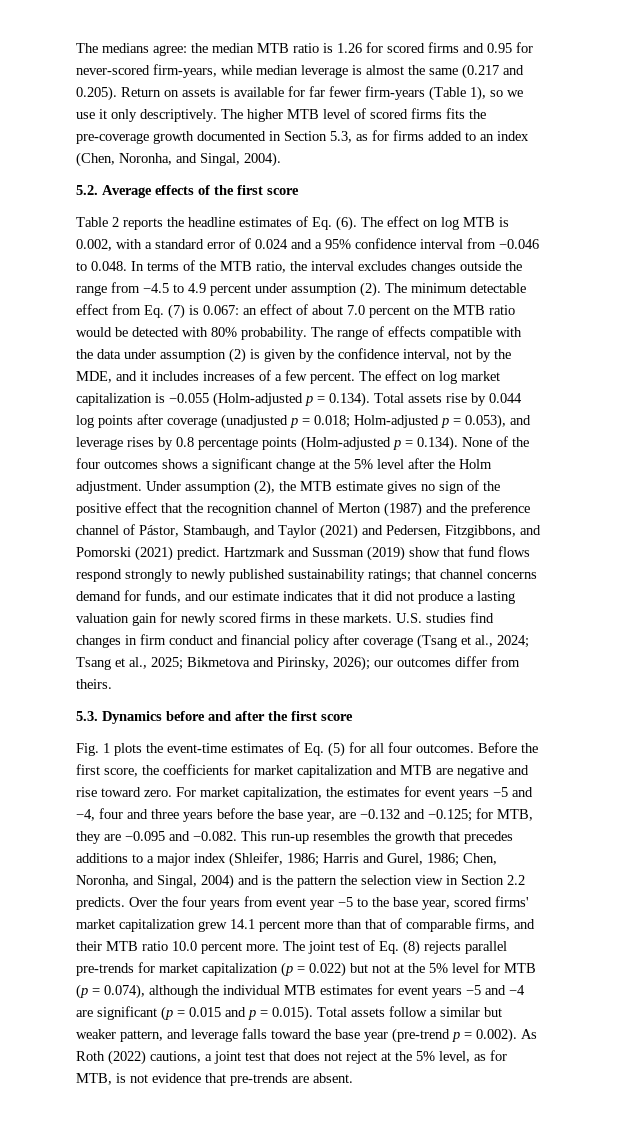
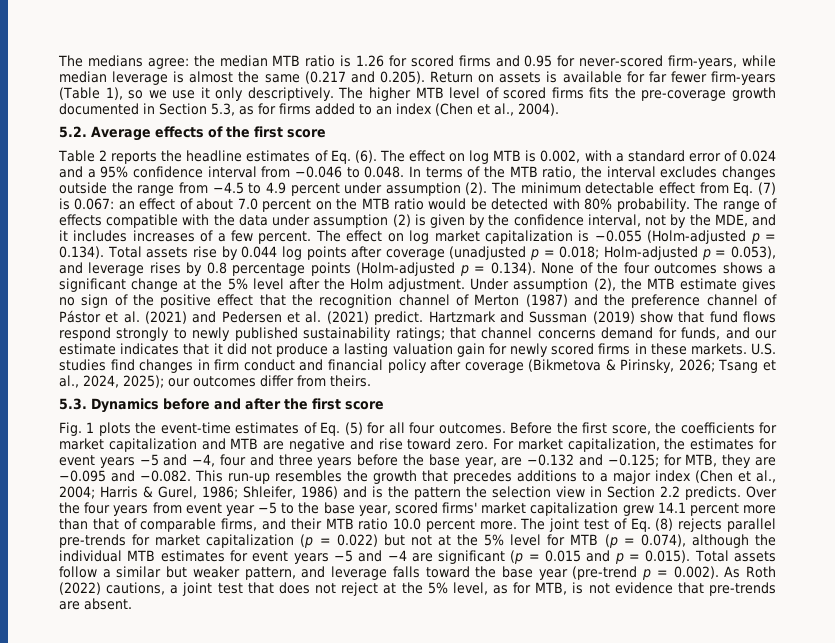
[76,152,240,167] (Chen, Noronha, and Singal, -> [435,103,514,116] (Chen et al.,
[139,524,541,539] [76,547,131,557] Pástor, Stambaugh, and Taylor (2021) and Pedersen, Fitzgibbons, and Pomorski -> [59,310,322,324] Pástor et al. (2021) and Pedersen et al.
[417,634,529,649] [76,656,370,671] (Tsang et al., 2024; Tsang et al., 2025; Bikmetova and Pirinsky, 2026); -> [528,359,776,373] [59,375,164,388] (Bikmetova & Pirinsky, 2026; Tsang et al., 2024, 2025);
[229,852,497,867] [76,874,234,889] (Shleifer, 1986; Harris and Gurel, 1986; Chen, Noronha, and Singal, 2004) -> [695,470,776,483] [59,486,338,499] (Chen et al., 2004; Harris & Gurel, 1986; Shleifer, 1986)

